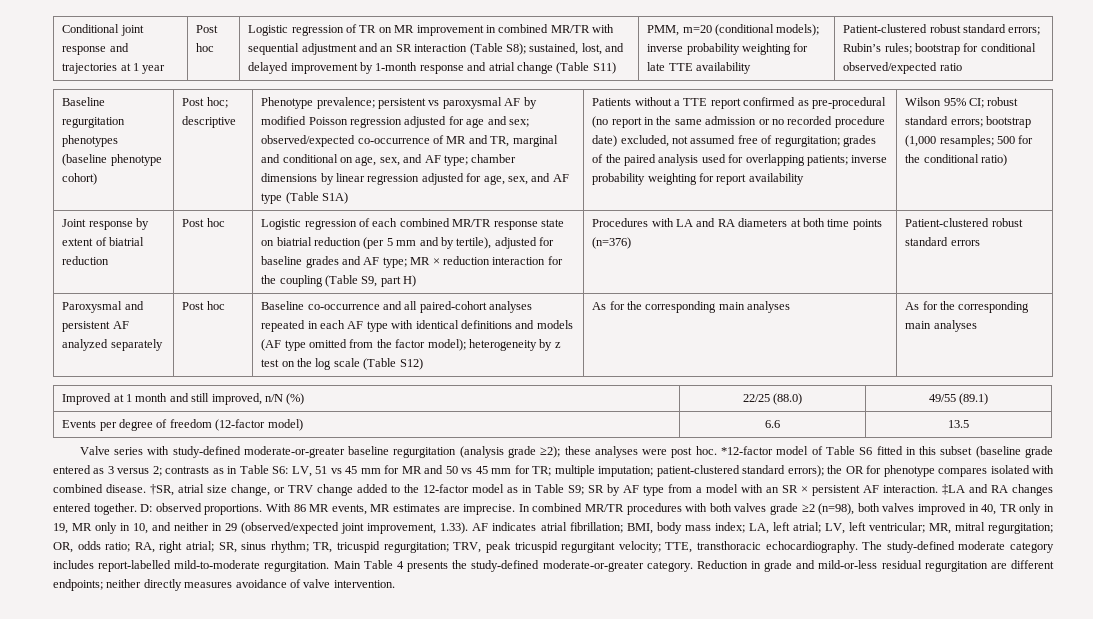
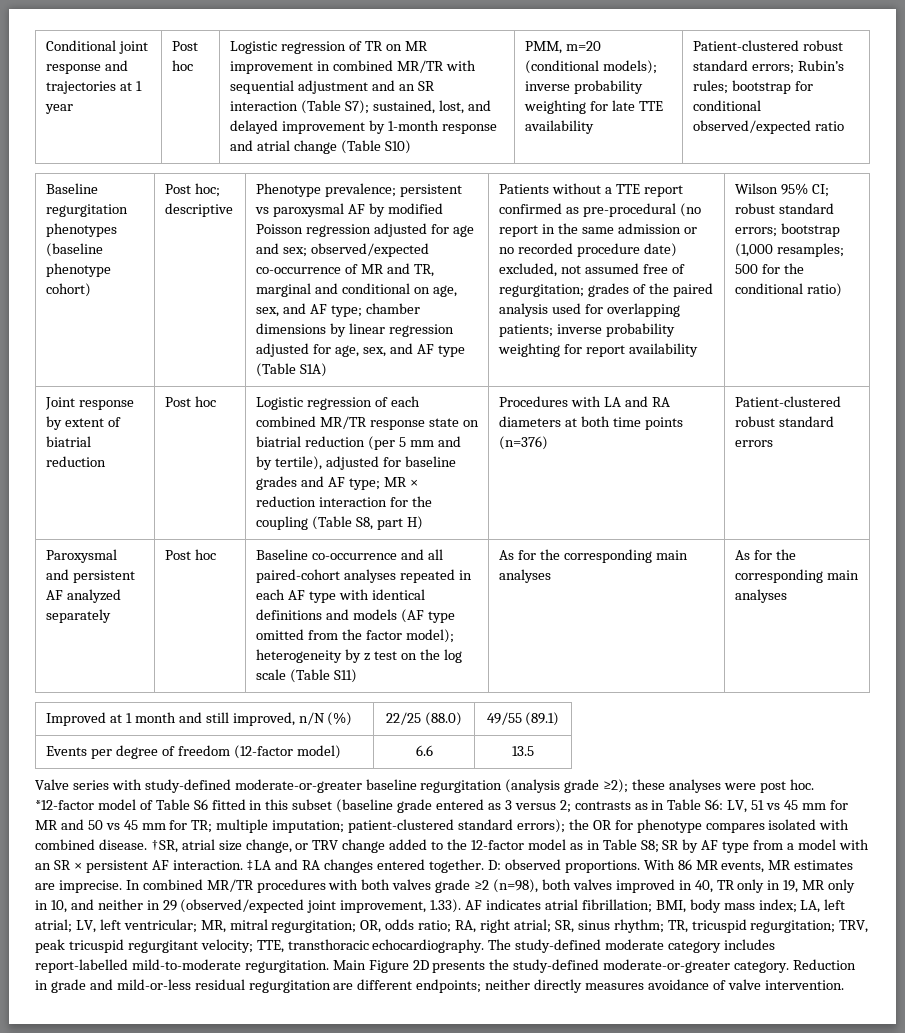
[505,43,526,55] S8); -> [344,100,369,114] S7);
[592,62,616,74] S11) -> [384,140,411,154] S10)
[361,276,378,287] S9, -> [355,517,373,530] S8,
[399,358,423,370] S12) -> [333,669,357,683] S11)
[568,485,584,495] S9; -> [640,840,659,853] S8;
[363,560,404,569] Table 4 -> [368,960,429,973] Figure 2D

